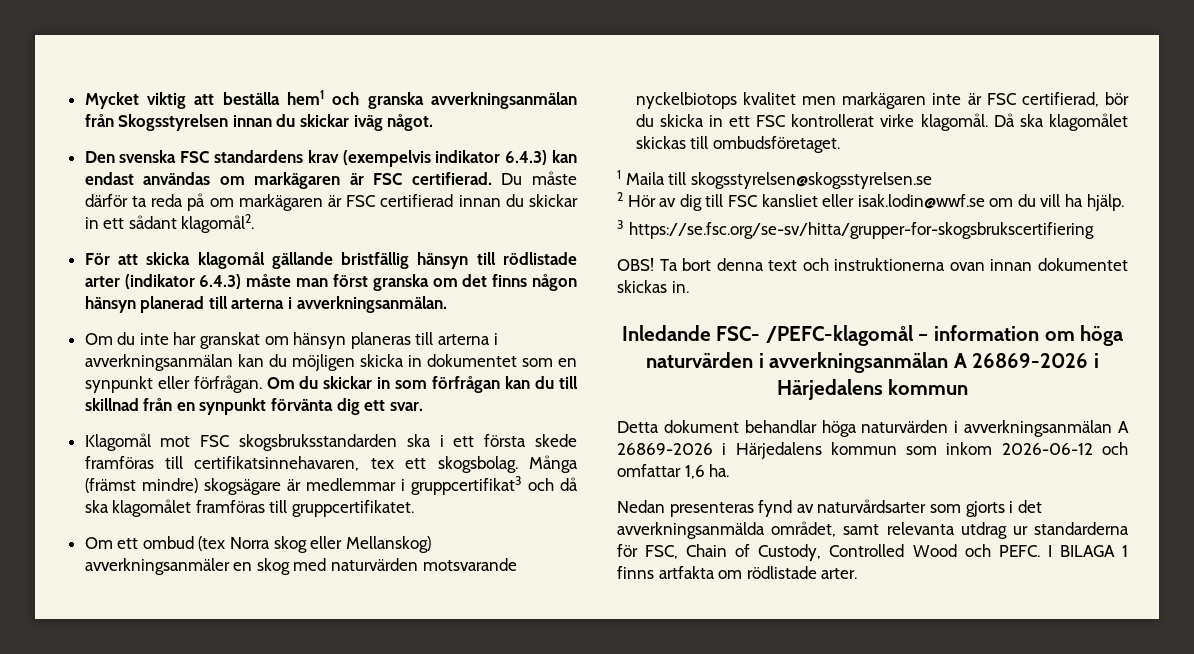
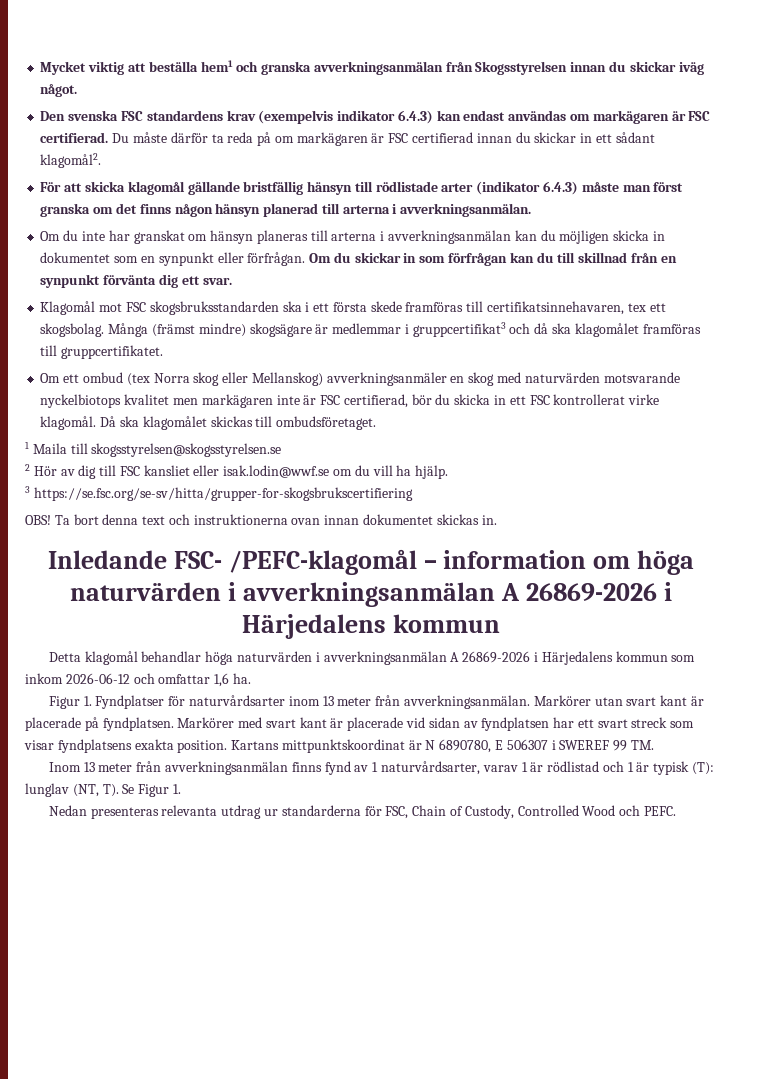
[663,420,739,433] dokument -> [84,651,138,665] klagomål
[617,499,1042,517] [617,521,880,539] Nedan presenteras fynd av naturvårdsarter som gjorts i det avverkningsanmälda området, samt -> [48,695,704,709] [25,717,695,731] [24,739,654,753] [48,761,714,775] [25,783,181,797] [48,805,159,819] Figur 1. Fyndplatser för naturvårdsarter inom 13 meter från avverkningsanmälan. Markörer utan svart kant är placerade på fyndplatsen. Markörer med svart kant är placerade vid sidan av fyndplatsen har ett svart streck som visar fyndplatsens exakta position. Kartans mittpunktskoordinat är N 6890780, E 506307 i SWEREF 99 TM. // Inom 13 meter från avverkningsanmälan finns fynd av 1 naturvårdsarter, varav 1 är rödlistad och 1 är typisk (T): lunglav (NT, T). Se Figur 1. // Nedan presenteras
[1047,545,1128,557] [617,566,858,579] I BILAGA 1 finns artfakta om rödlistade arter. -> (676, 811) none

